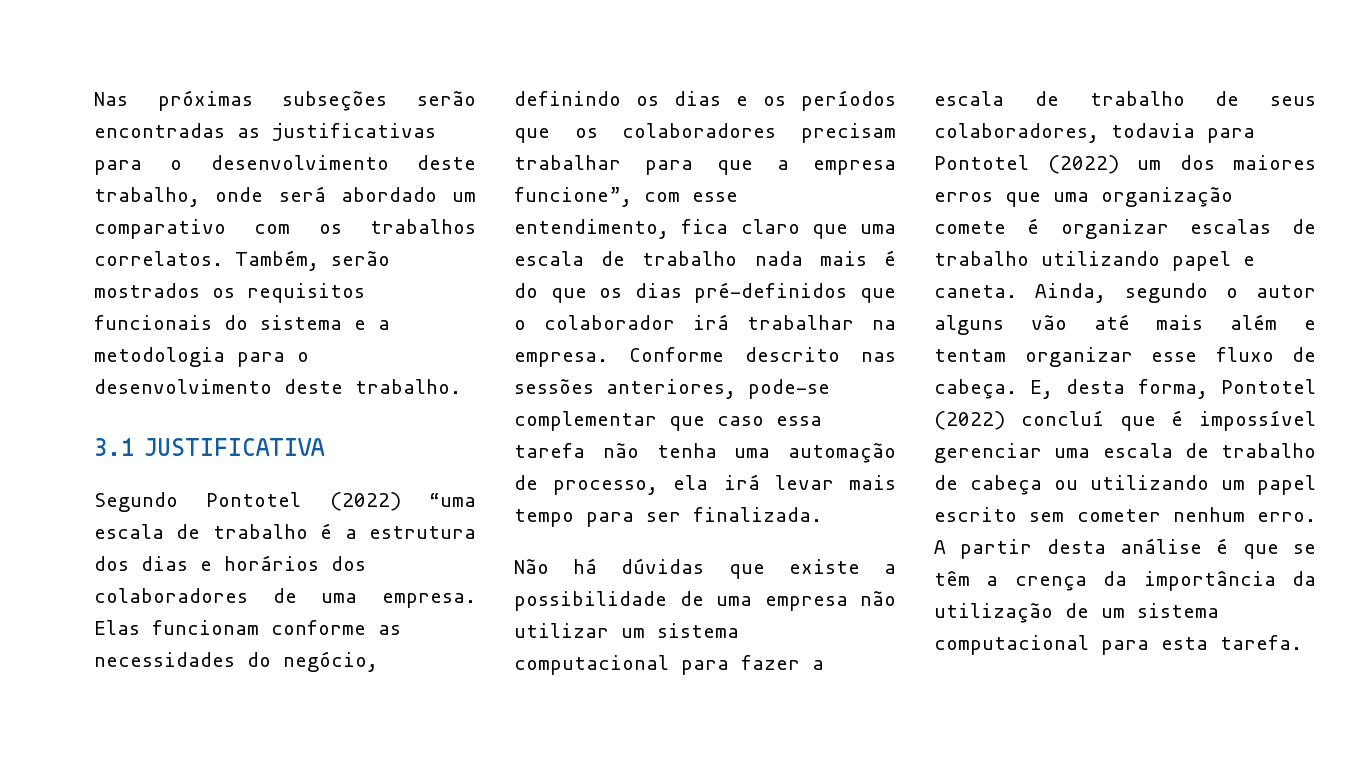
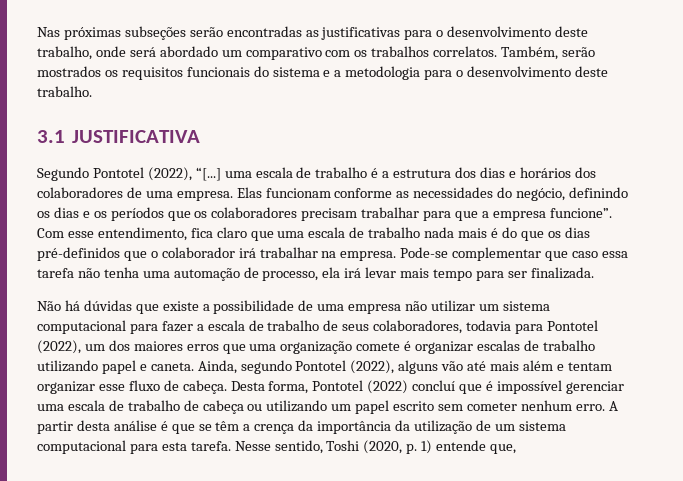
[329,492,476,511] (2022) “uma -> [147,167,252,181] (2022), “[...] uma
[514,187,680,207] funcione”, com -> [549,208,612,218] [37,228,64,238] funcione”. Com
[629,347,896,362] [514,379,830,399] Conforme descrito nas sessões anteriores, pode-se -> [400,247,449,258] Pode-se
[1047,155,1119,174] (2022) -> [37,340,81,354] (2022),
[1225,285,1316,298] o autor -> [295,360,395,374] Pontotel (2022),
[1030,379,1125,399] E, desta -> [230,381,265,391] Desta
(1302, 642) none -> [234,440,517,454] Nesse sentido, Toshi (2020, p. 1) entende que,

